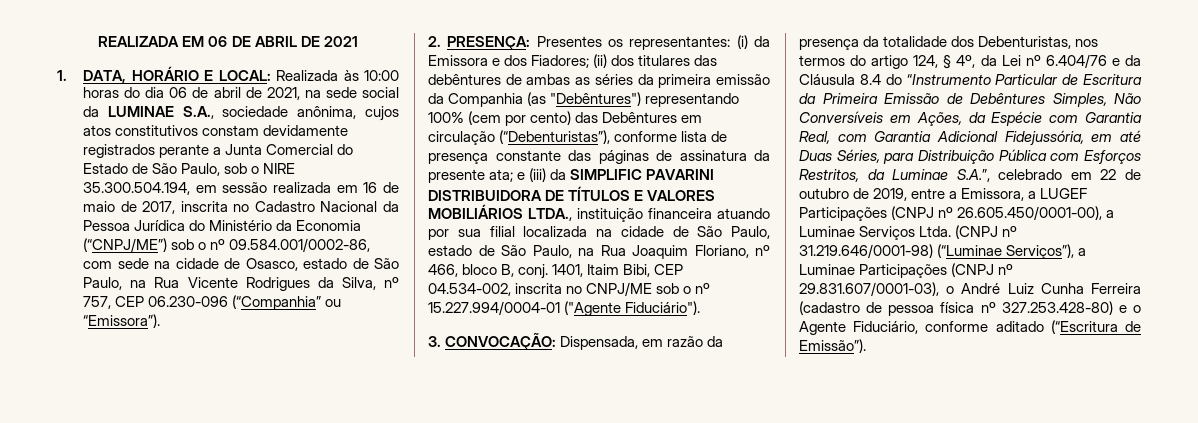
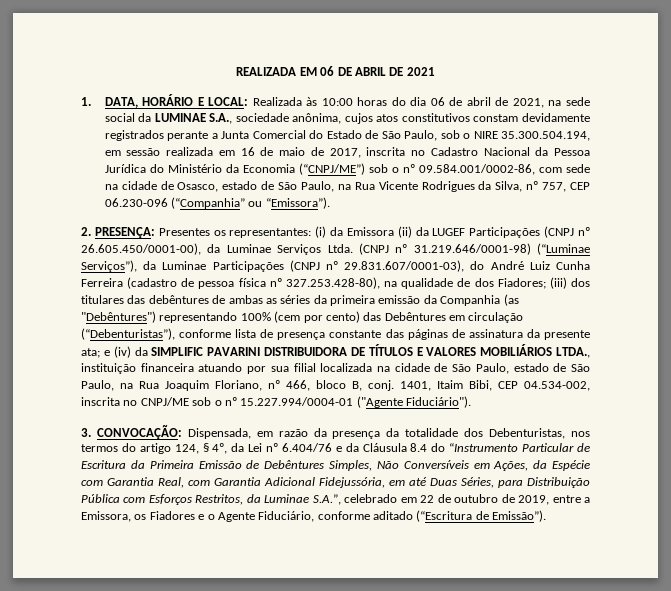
[492,58,501,66] e -> [397,226,591,238] [81,243,590,255] [81,260,590,272] [81,277,471,289] (ii) da LUGEF Participações (CNPJ nº 26.605.450/0001-00), da Luminae Serviços Ltda. (CNPJ nº 31.219.646/0001-98) (“Luminae Serviços”), da Luminae Participações (CNPJ nº 29.831.607/0001-03), do André Luiz Cunha Ferreira (cadastro de pessoa física nº 327.253.428-80), na qualidade de
[593,54,608,68] (ii) -> [549,277,567,289] (iii)
[529,168,547,182] (iii) -> [113,346,131,358] (iv)
[1028,188,1088,199] [799,206,1115,221] [799,225,1018,240] [799,244,1087,259] [799,263,1014,278] [799,282,1141,296] [799,301,1113,316] a LUGEF Participações (CNPJ nº 26.605.450/0001-00), a Luminae Serviços Ltda. (CNPJ nº 31.219.646/0001-98) (“Luminae Serviços”), a Luminae Participações (CNPJ nº 29.831.607/0001-03), o André Luiz Cunha Ferreira (cadastro de pessoa física nº 327.253.428-80) -> [134,511,195,520] os Fiadores

